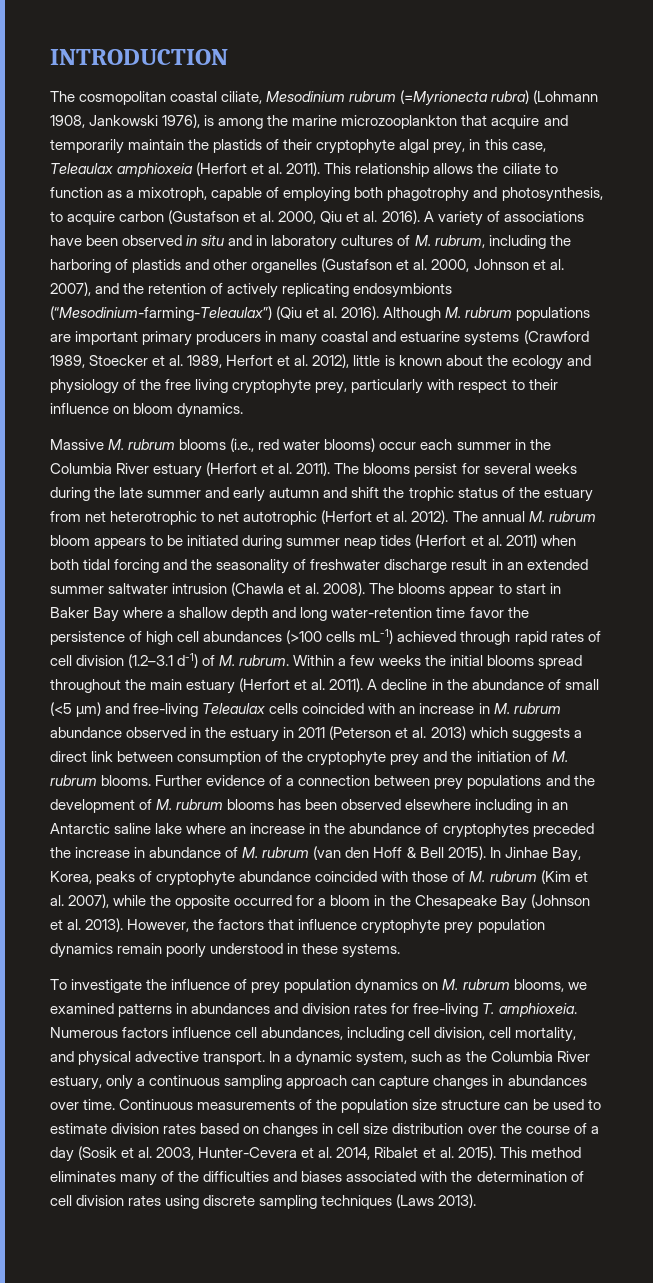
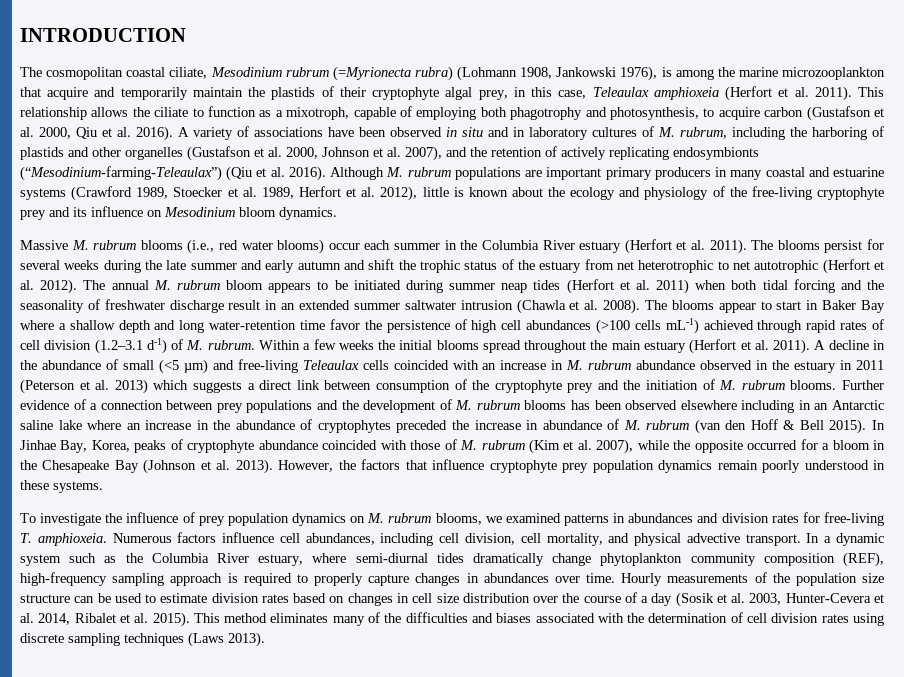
[165,379,558,394] free living cryptophyte prey, particularly with respect to their -> [751,186,884,200] [20,207,87,220] free-living cryptophyte prey and its
(130, 410) none -> [164,207,235,217] Mesodinium
[356,1051,408,1066] system, -> [20,554,61,566] system
[106,1075,376,1090] only a continuous sampling approach can -> [312,552,885,567] [20,572,363,586] where semi-diurnal tides dramatically change phytoplankton community composition (REF), high-frequency sampling approach is required to properly
[119,1099,194,1110] Continuous -> [621,573,663,586] Hourly

